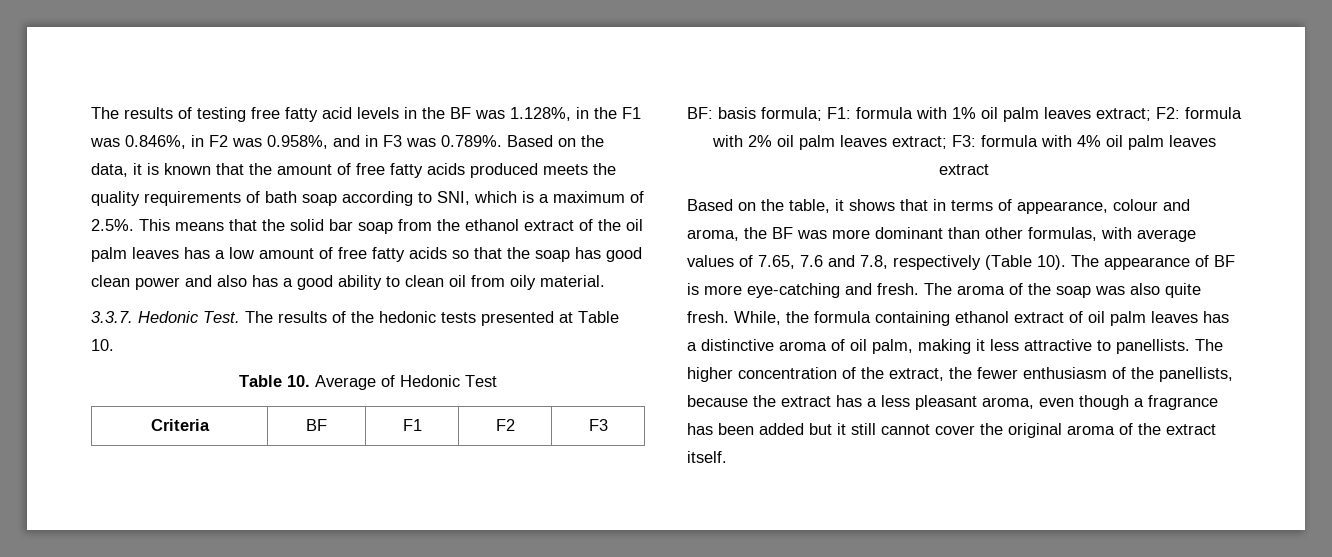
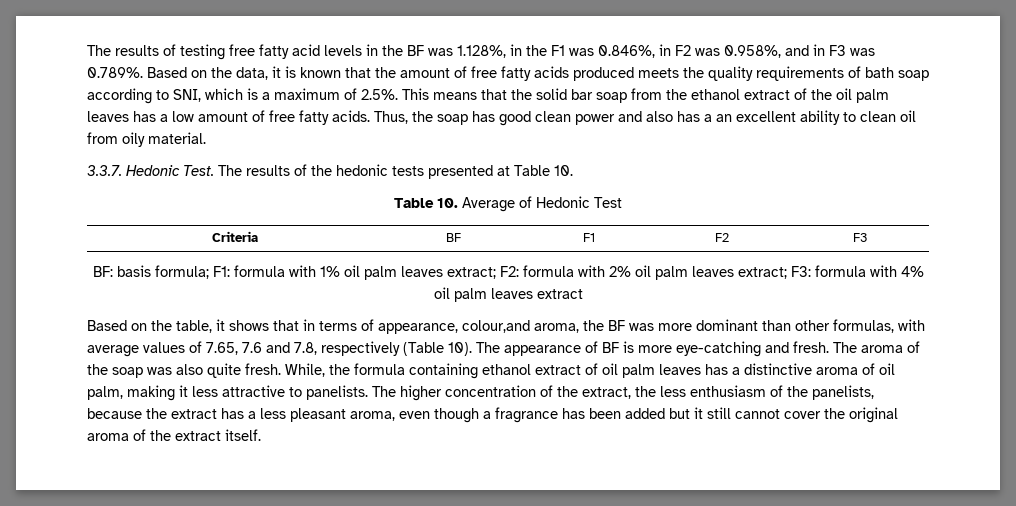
[409,247,502,259] acids so that -> [332,110,408,124] acids. Thus,
[297,275,333,290] good -> [716,111,796,122] an excellent
[1113,199,1190,211] colour and -> [462,320,530,333] colour,and
[1116,339,1190,354] panellists. -> [306,385,368,400] panelists.
[977,367,1018,379] fewer -> [660,386,686,397] less
[1159,367,1233,382] panellists, -> [812,385,874,400] panelists,

